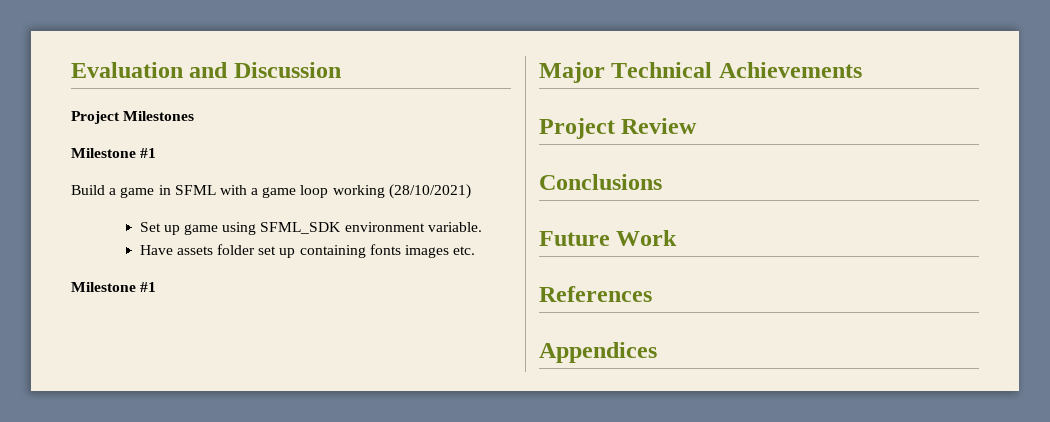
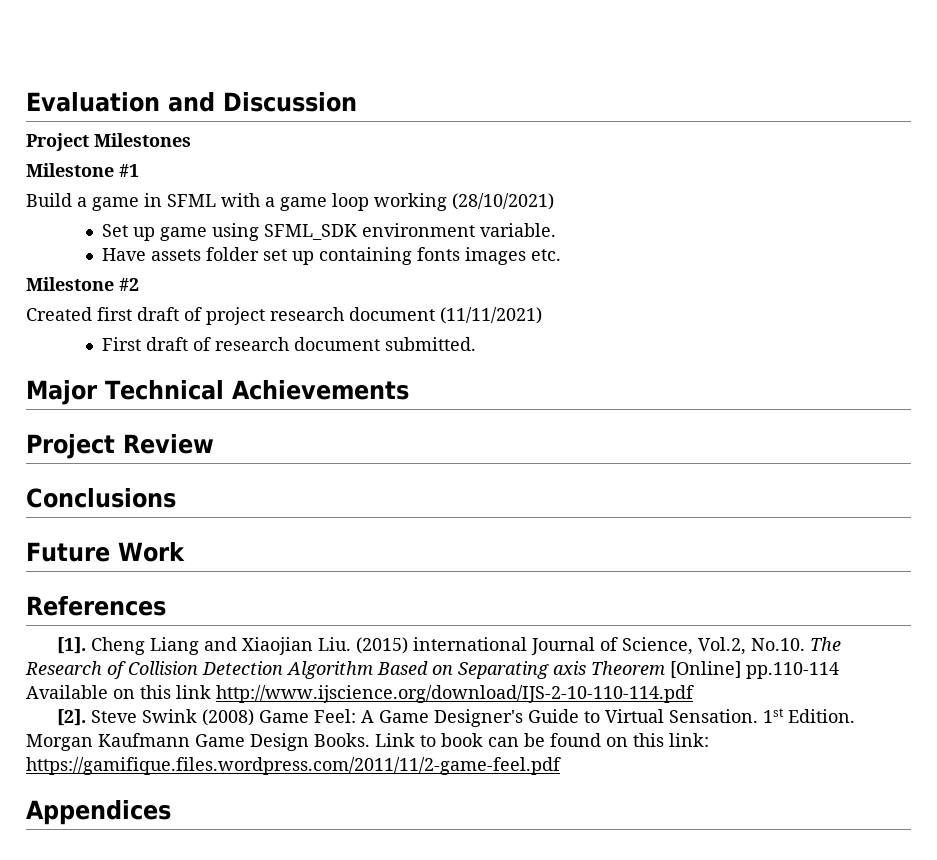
[140,282,157,292] #1 -> [119,278,139,291] [26,307,542,325] [102,337,477,351] #2 // Created first draft of project research document (11/11/2021) // First draft of research document submitted.
(652, 294) none -> [56,637,841,655] [25,661,839,679] [26,685,694,703] [56,708,855,727] [26,733,709,751] [26,757,561,775] // [1]. Cheng Liang and Xiaojian Liu. (2015) international Journal of Science, Vol.2, No.10. The Research of Collision Detection Algorithm Based on Separating axis Theorem [Online] pp.110-114 Available on this link http://www.ijscience.org/download/IJS-2-10-110-114.pdf // [2]. Steve Swink (2008) Game Feel: A Game Designer's Guide to Virtual Sensation. 1st Edition. Morgan Kaufmann Game Design Books. Link to book can be found on this link: https://gamifique.files.wordpress.com/2011/11/2-game-feel.pdf

